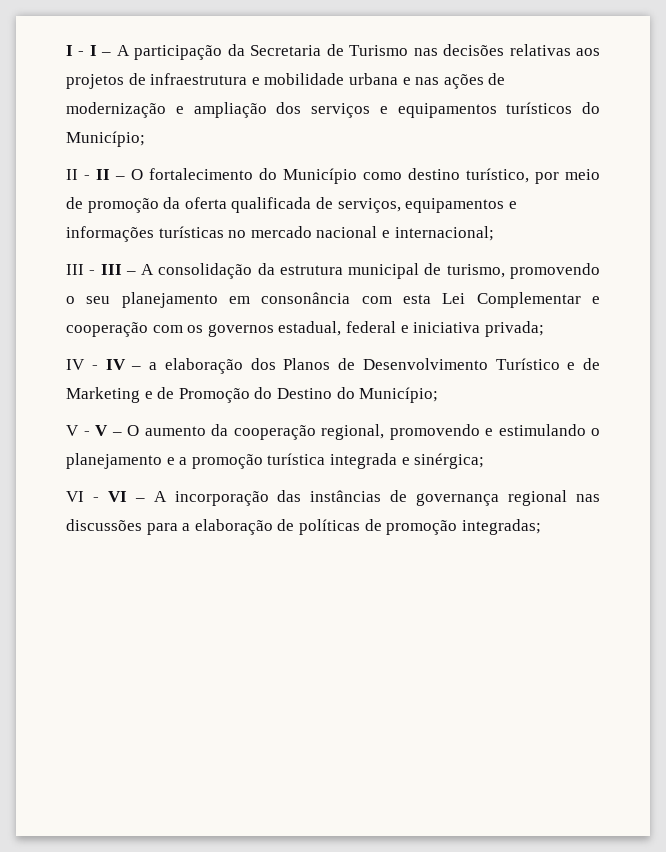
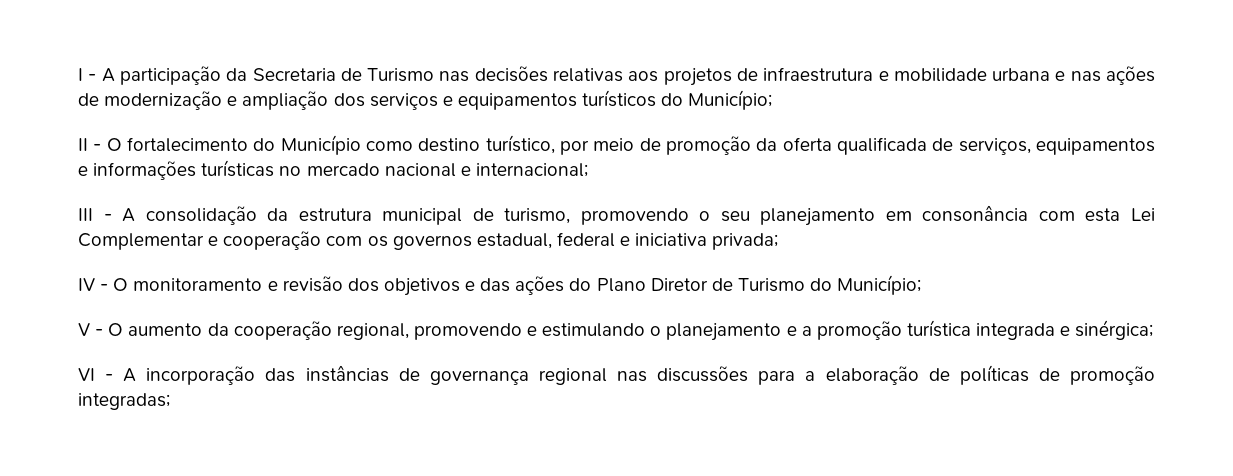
[66,45,112,56] I - I – -> [78,68,97,81] I -
[96,169,125,180] II – -> (102, 147) none
[100,264,136,275] III – -> (112, 217) none
[105,358,600,374] [66,387,332,403] IV – a elaboração dos Planos de Desenvolvimento Turístico e de Marketing e de Promoção do Destino -> [113,276,805,296] O monitoramento e revisão dos objetivos e das ações do Plano Diretor de Turismo
[95,425,122,436] V – -> (104, 332) none
[107,491,145,502] VI – -> (114, 377) none

